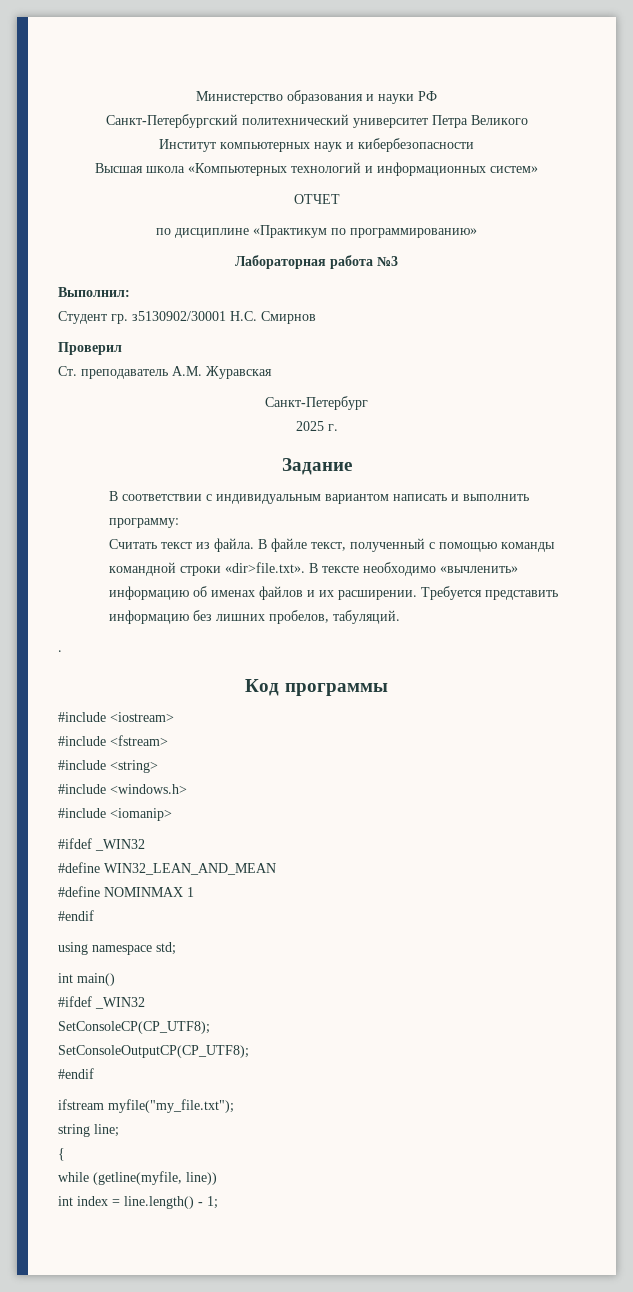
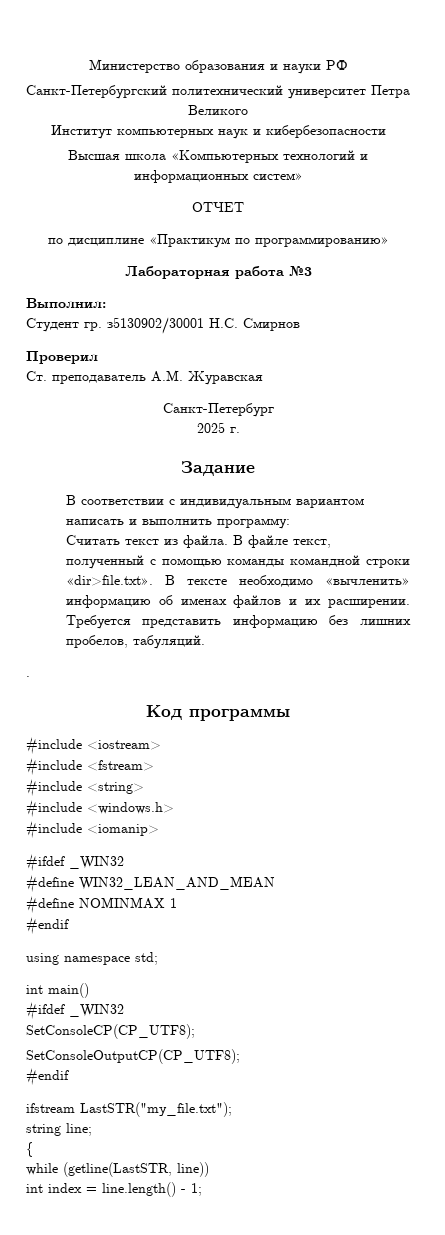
[108,1099,234,1113] myfile("my_file.txt"); -> [80,1102,232,1117] LastSTR("my_file.txt");
[93,1171,182,1185] (getline(myfile, -> [63,1162,172,1177] (getline(LastSTR,

